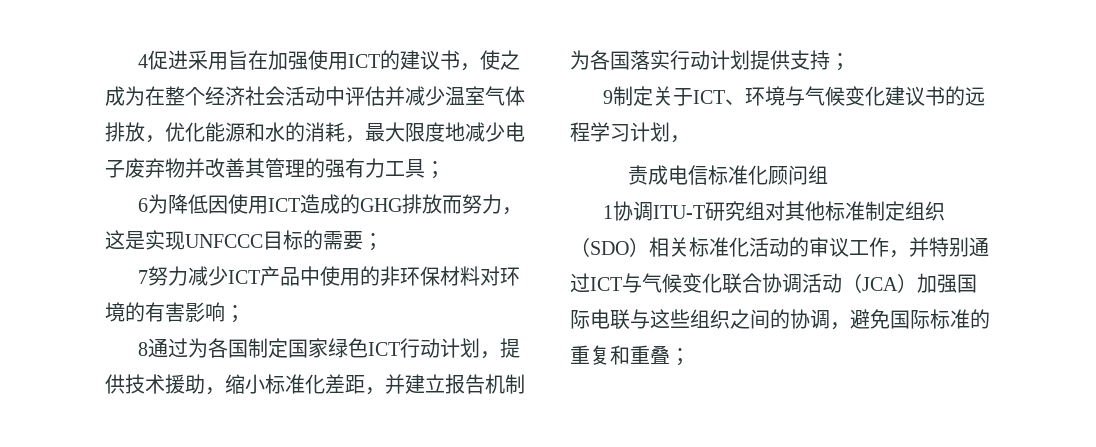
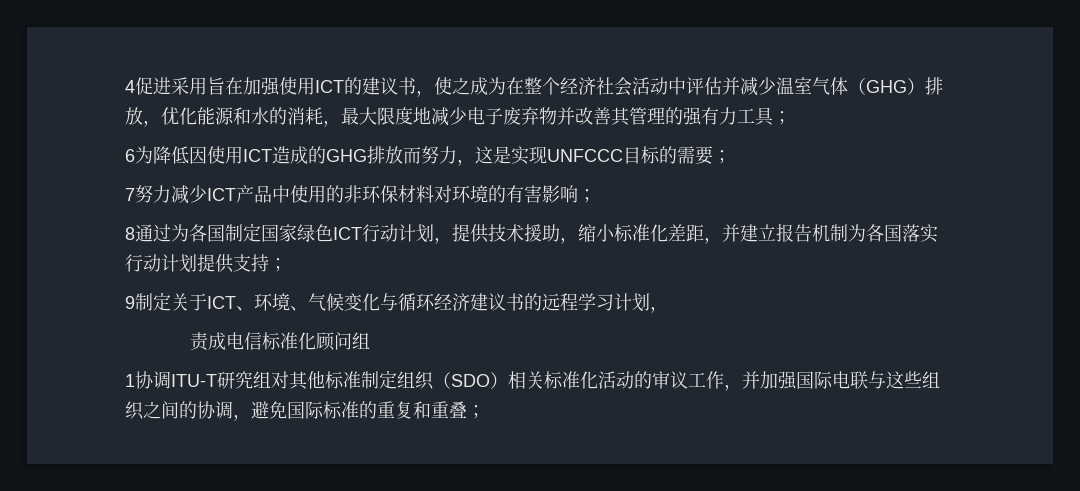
(525, 96) none -> [848,78,925,95] （GHG）
[784,86,885,106] 与气候变化 -> [290,293,470,311] 、气候变化与循环经济
[929,237,989,257] [570,273,917,294] 特别通过ICT与气候变化联合协调活动（JCA） -> (760, 380) none

